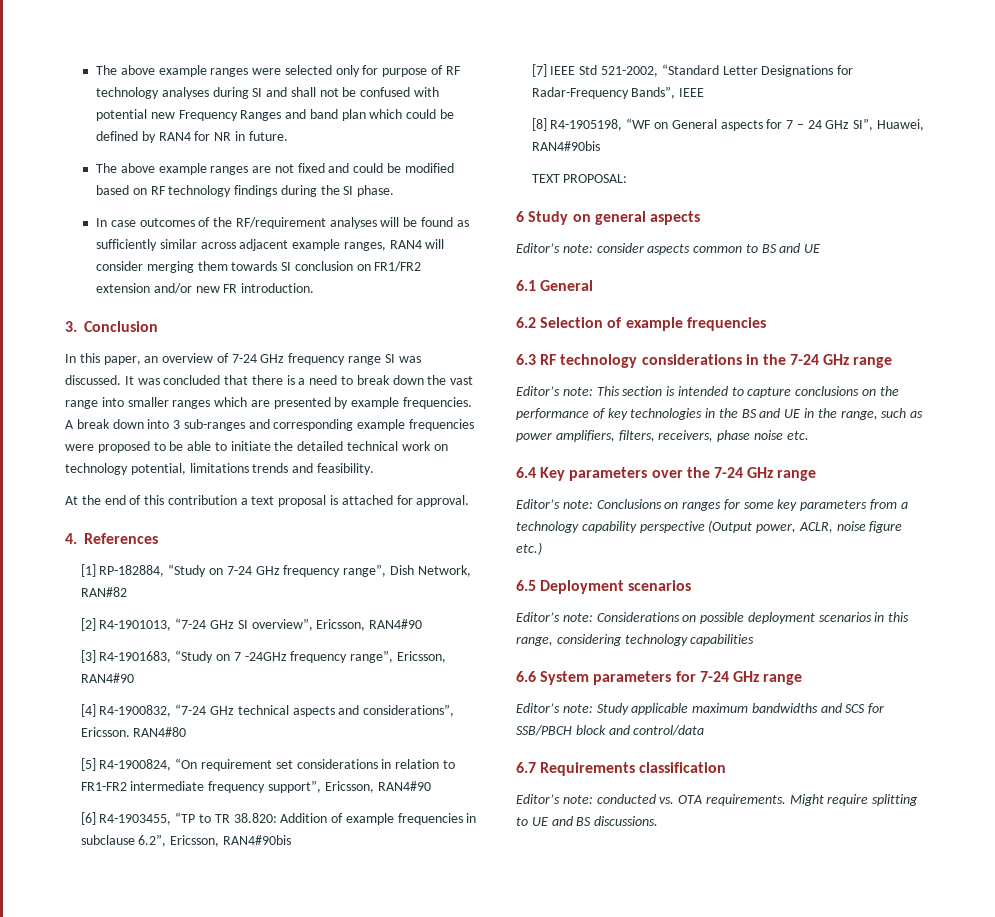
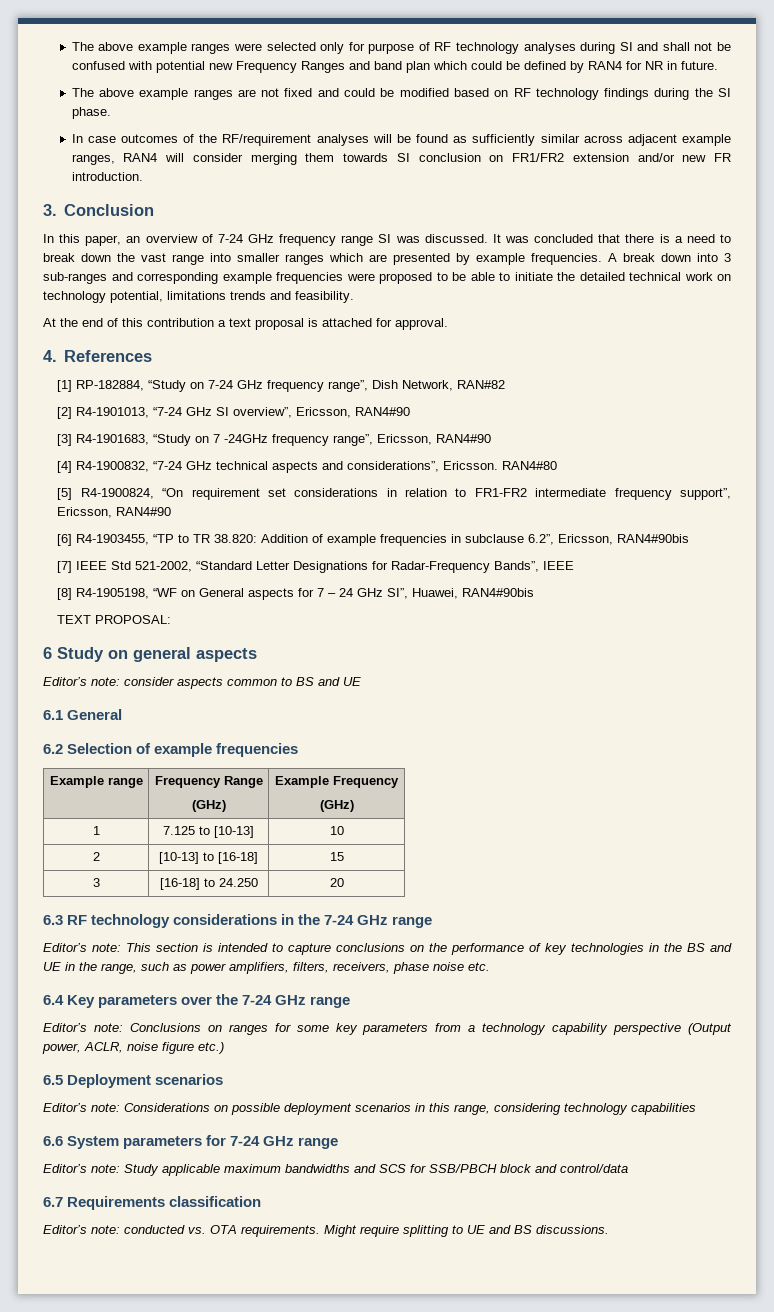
(766, 324) none -> [49,776,143,788] [154,776,263,788] [191,800,226,812] [275,776,399,788] [319,800,354,812] [92,826,100,835] [163,826,254,838] [329,826,344,835] [92,852,100,861] [159,852,258,864] [329,852,344,861] [92,878,100,887] [159,878,258,890] [329,878,344,887] // Example range | Frequency Range // (GHz) | Example Frequency // (GHz) // 1 | 7.125 to [10-13] | 10 // 2 | [10-13] to [16-18] | 15 // 3 | [16-18] to 24.250 | 20

